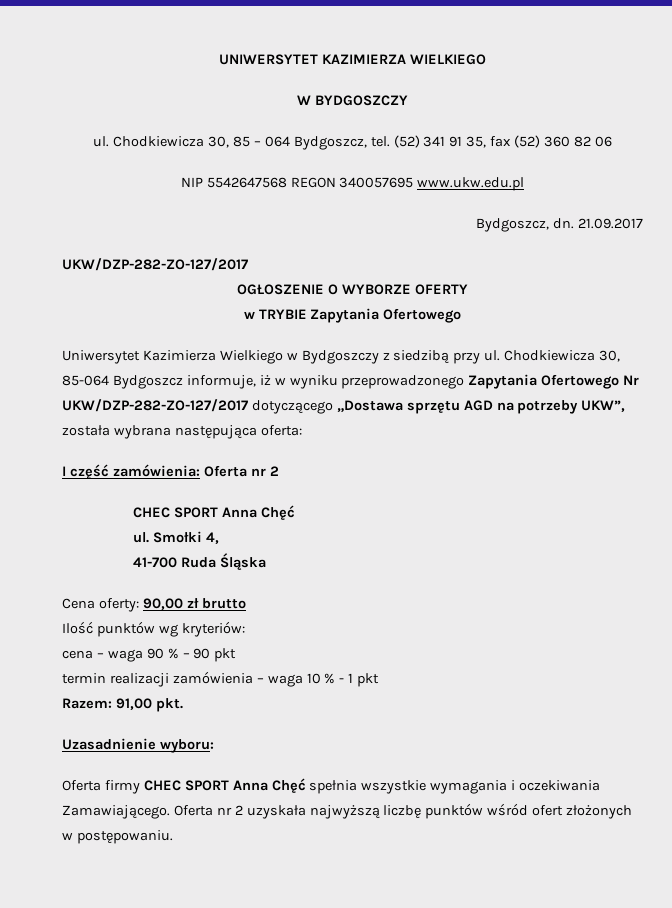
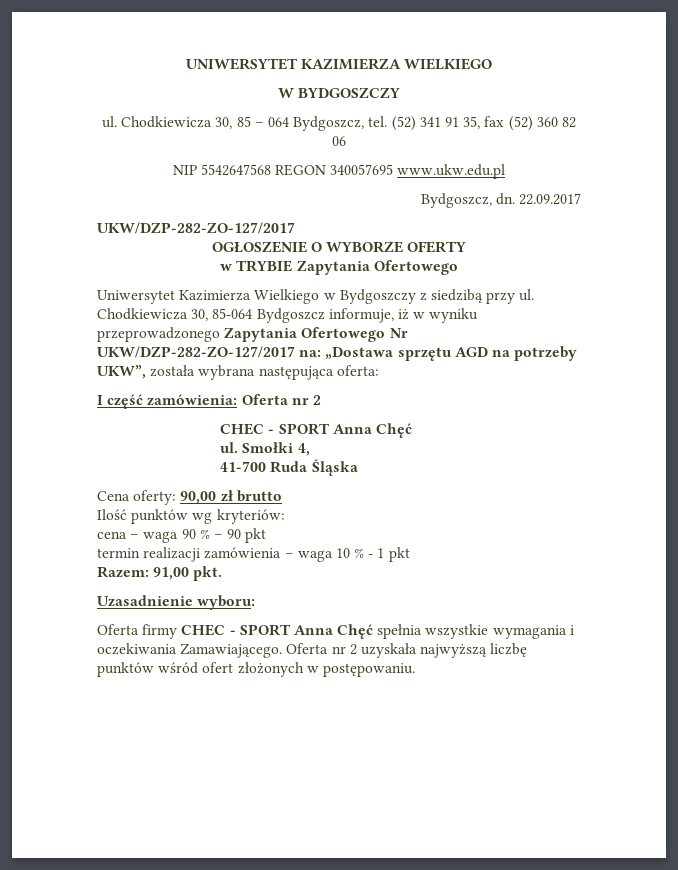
[578,218,643,229] 21.09.2017 -> [519,193,581,205] 22.09.2017
[251,400,333,414] dotyczącego -> [299,350,322,357] na:
(171, 512) none -> [268,429,275,434] -
(181, 785) none -> [229,630,236,635] -

